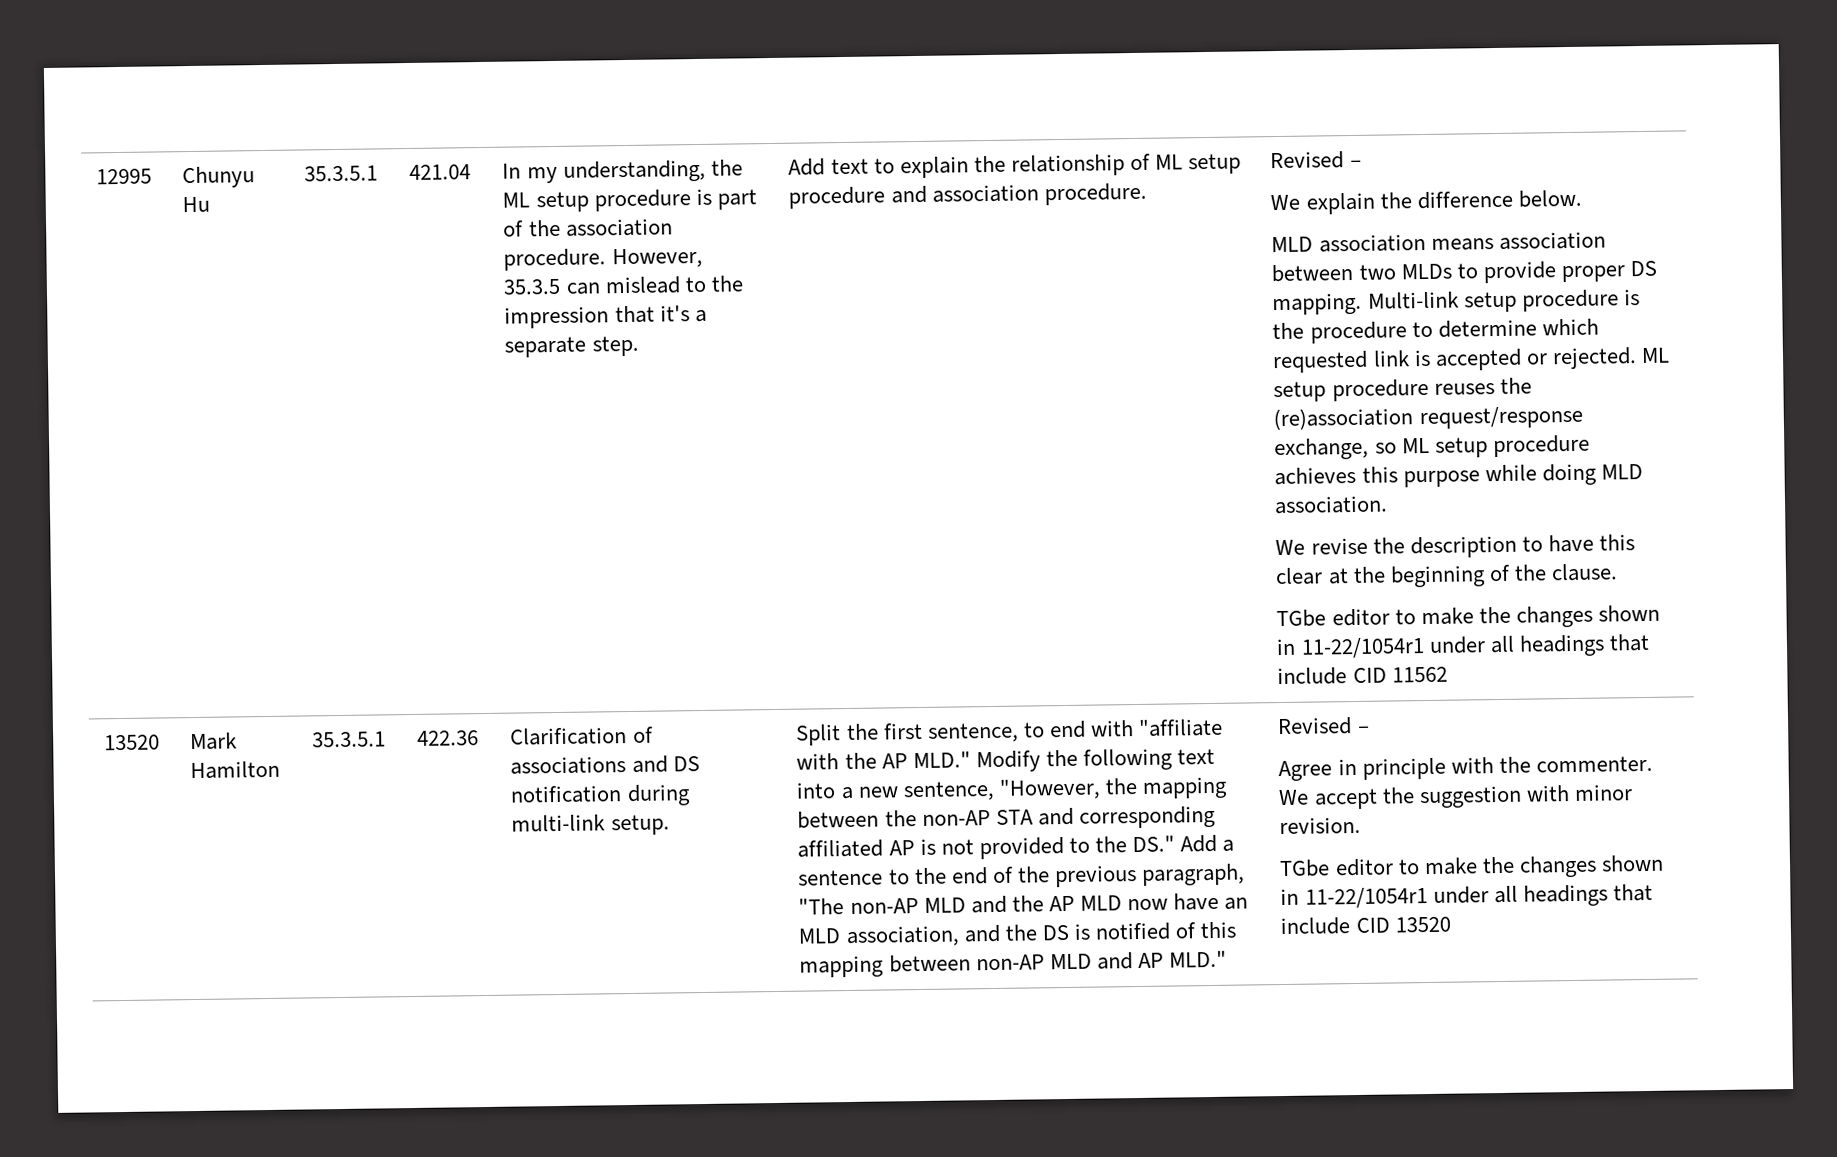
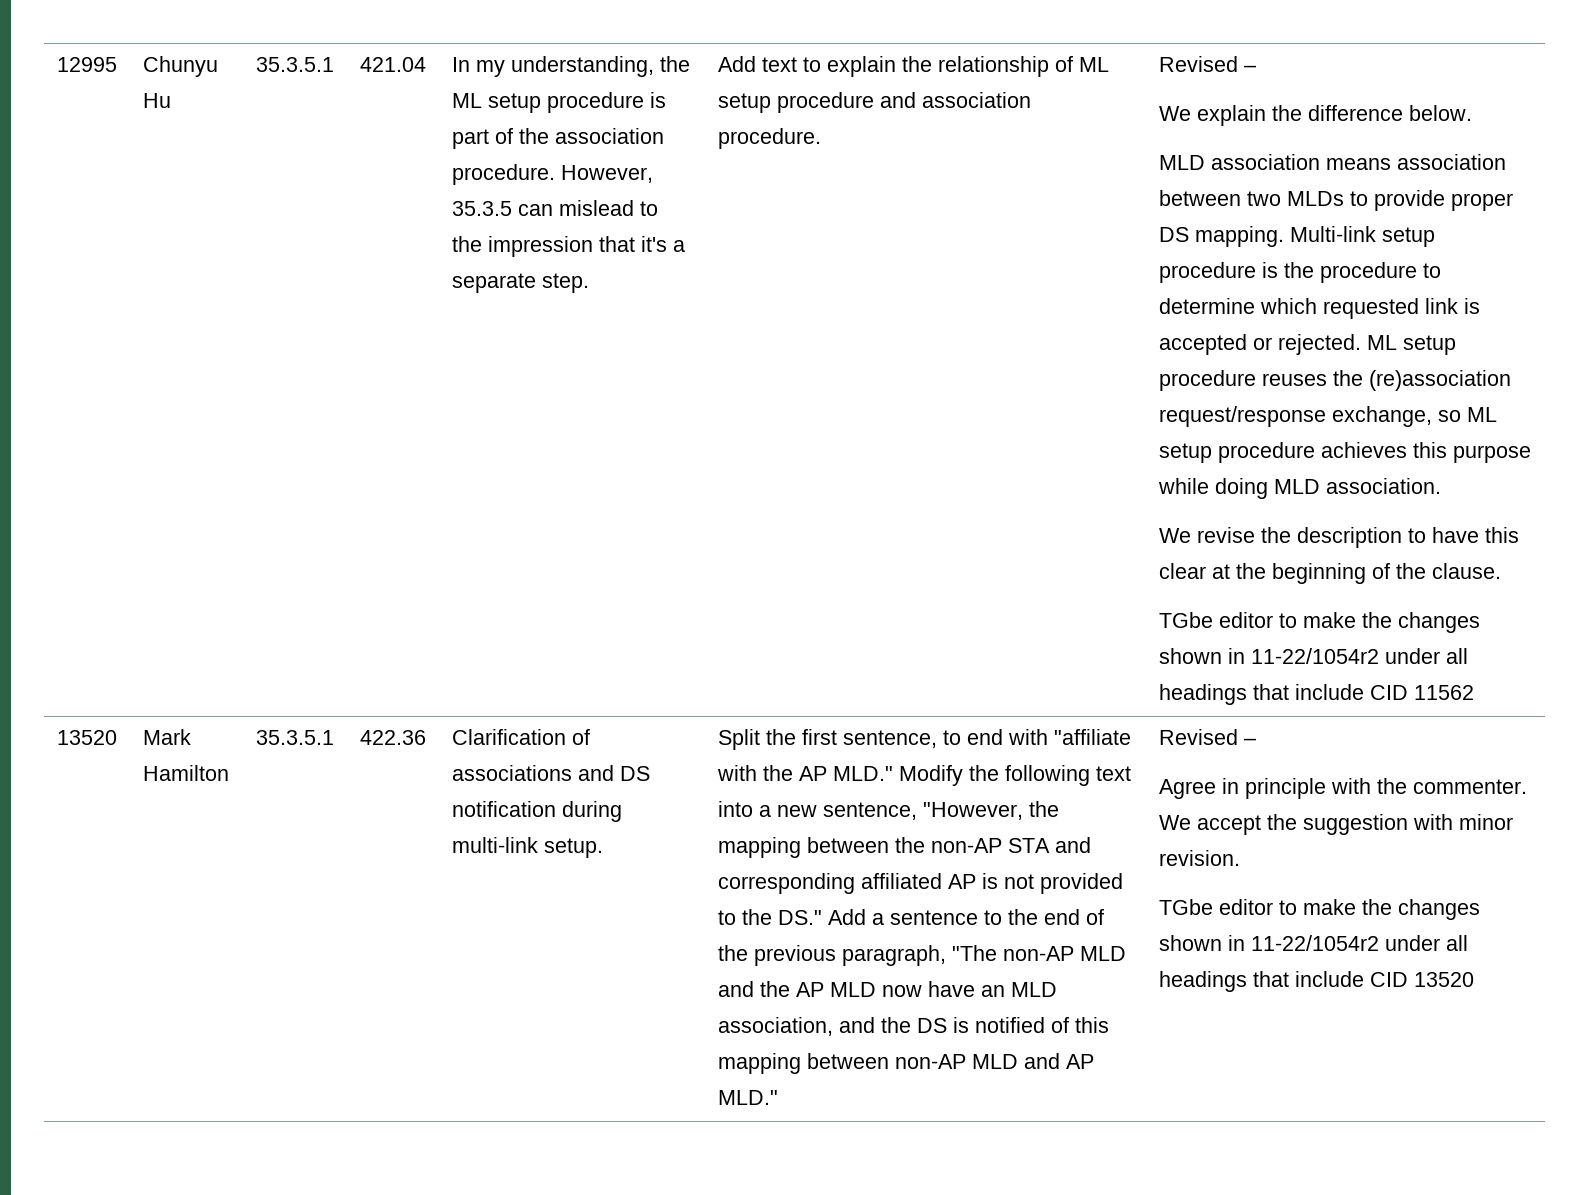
[1300,637,1425,659] 11-22/1054r1 -> [1250,648,1379,664] 11-22/1054r2
[1304,887,1428,909] 11-22/1054r1 -> [1250,935,1379,951] 11-22/1054r2

